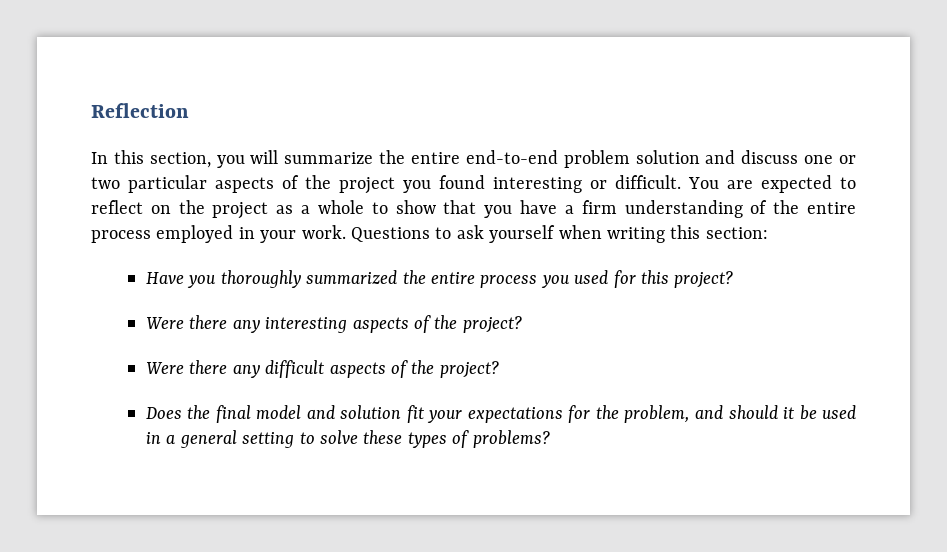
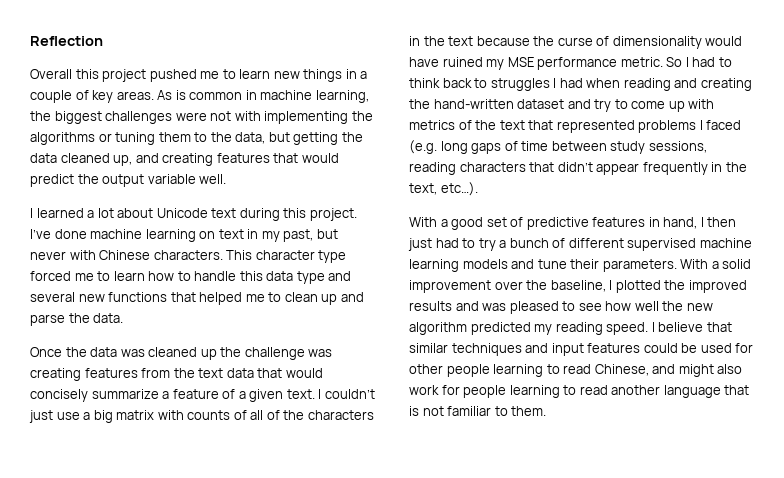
[91,150,856,168] [91,175,856,194] [91,200,857,219] [91,225,768,243] [145,270,734,288] [145,315,522,333] [145,360,499,378] [145,405,856,423] [145,430,550,448] In this section, you will summarize the entire end-to-end problem solution and discuss one or two particular aspects of the project you found interesting or difficult. You are expected to reflect on the project as a whole to show that you have a firm understanding of the entire process employed in your work. Questions to ask yourself when writing this section: // Have you thoroughly summarized the entire process you used for this project? // Were there any interesting aspects of the project? // Were there any difficult aspects of the project? // Does the final model and solution fit your expectations for the problem, and should it be used in a general setting to solve these types of problems? -> [30,69,368,82] [30,90,369,103] [30,111,373,124] [30,132,363,145] [30,153,339,166] [30,174,227,187] [30,208,357,221] [30,229,338,242] [30,250,347,263] [30,271,352,284] [30,292,364,305] [30,313,124,326] [30,347,333,360] [30,368,323,381] [30,389,375,402] [29,410,374,423] [409,36,743,49] [409,57,732,70] [409,78,752,91] [409,99,715,112] [409,120,742,133] [409,140,707,154] [409,162,747,175] [409,182,478,196] [409,217,737,230] [408,238,752,251] [409,259,752,272] [409,280,747,293] [409,301,713,314] [409,322,732,335] [409,343,754,356] [409,364,743,377] [409,385,750,398] [409,406,547,416] Overall this project pushed me to learn new things in a couple of key areas. As is common in machine learning, the biggest challenges were not with implementing the algorithms or tuning them to the data, but getting the data cleaned up, and creating features that would predict the output variable well. // I learned a lot about Unicode text during this project. I’ve done machine learning on text in my past, but never with Chinese characters. This character type forced me to learn how to handle this data type and several new functions that helped me to clean up and parse the data. // Once the data was cleaned up the challenge was creating features from the text data that would concisely summarize a feature of a given text. I couldn’t just use a big matrix with counts of all of the characters in the text because the curse of dimensionality would have ruined my MSE performance metric. So I had to think back to struggles I had when reading and creating the hand-written dataset and try to come up with metrics of the text that represented problems I faced (e.g. long gaps of time between study sessions, reading characters that didn’t appear frequently in the text, etc…). // With a good set of predictive features in hand, I then just had to try a bunch of different supervised machine learning models and tune their parameters. With a solid improvement over the baseline, I plotted the improved results and was pleased to see how well the new algorithm predicted my reading speed. I believe that similar techniques and input features could be used for other people learning to read Chinese, and might also work for people learning to read another language that is not familiar to them.

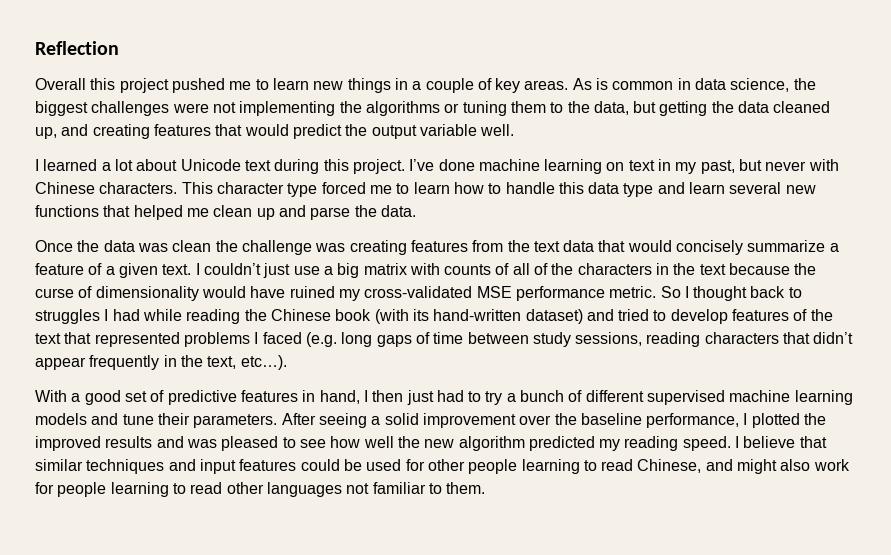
[260,90,369,103] machine learning, -> [695,78,790,92] data science,
[234,111,261,121] with -> (236, 107) none
(352, 276) none -> [689,182,726,194] learn
[268,292,282,302] to -> (209, 212) none
[148,347,217,360] cleaned up -> [172,240,212,252] clean
(505, 64) none -> [364,286,473,298] cross-validated
[692,57,732,67] [409,78,440,88] had to think -> [693,286,748,301] thought
[586,78,752,91] [409,99,715,112] [409,120,455,130] when reading and creating the hand-written dataset and try to come up with metrics -> [142,309,790,324] while reading the Chinese book (with its hand-written dataset) and tried to develop features
[680,259,709,269] With -> [281,413,367,428] After seeing
[550,280,606,292] baseline, -> [580,413,740,428] baseline performance,
[611,385,750,398] [409,406,419,416] another language that is -> [226,482,342,497] other languages

